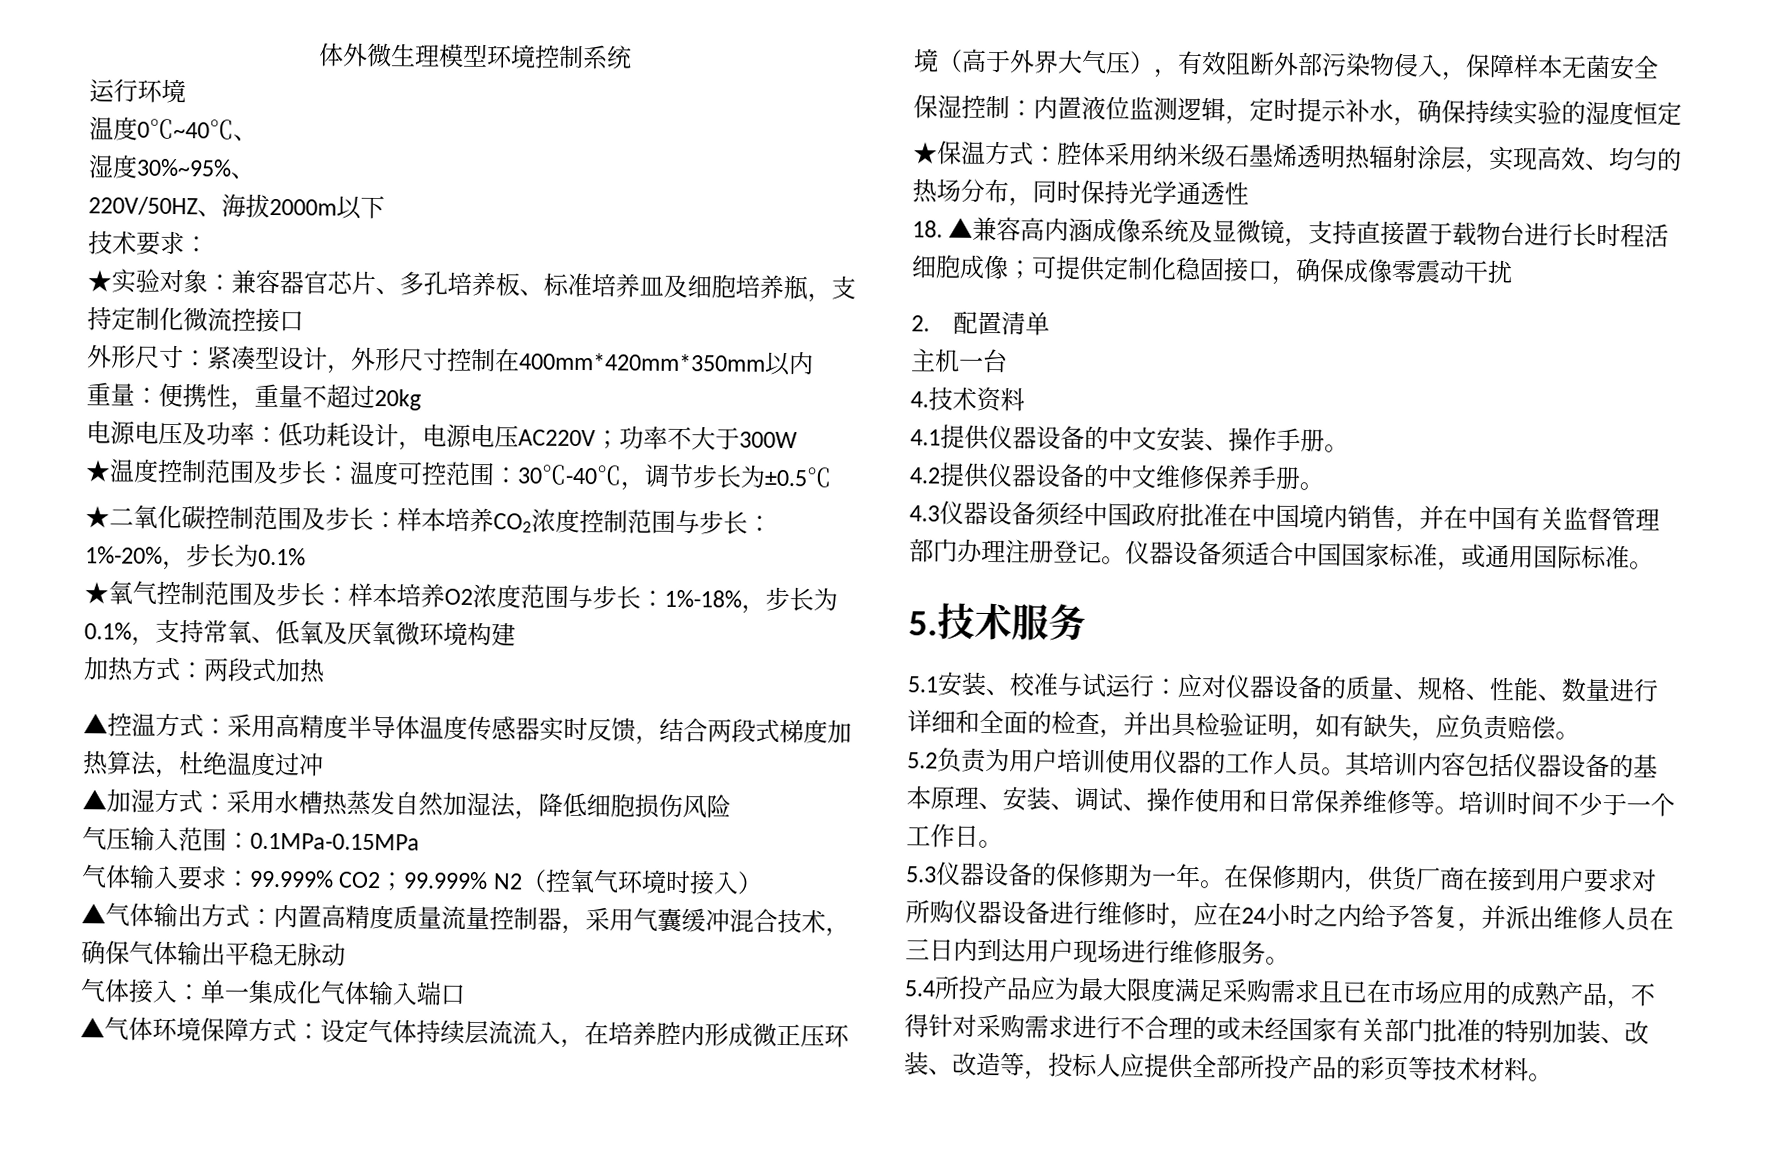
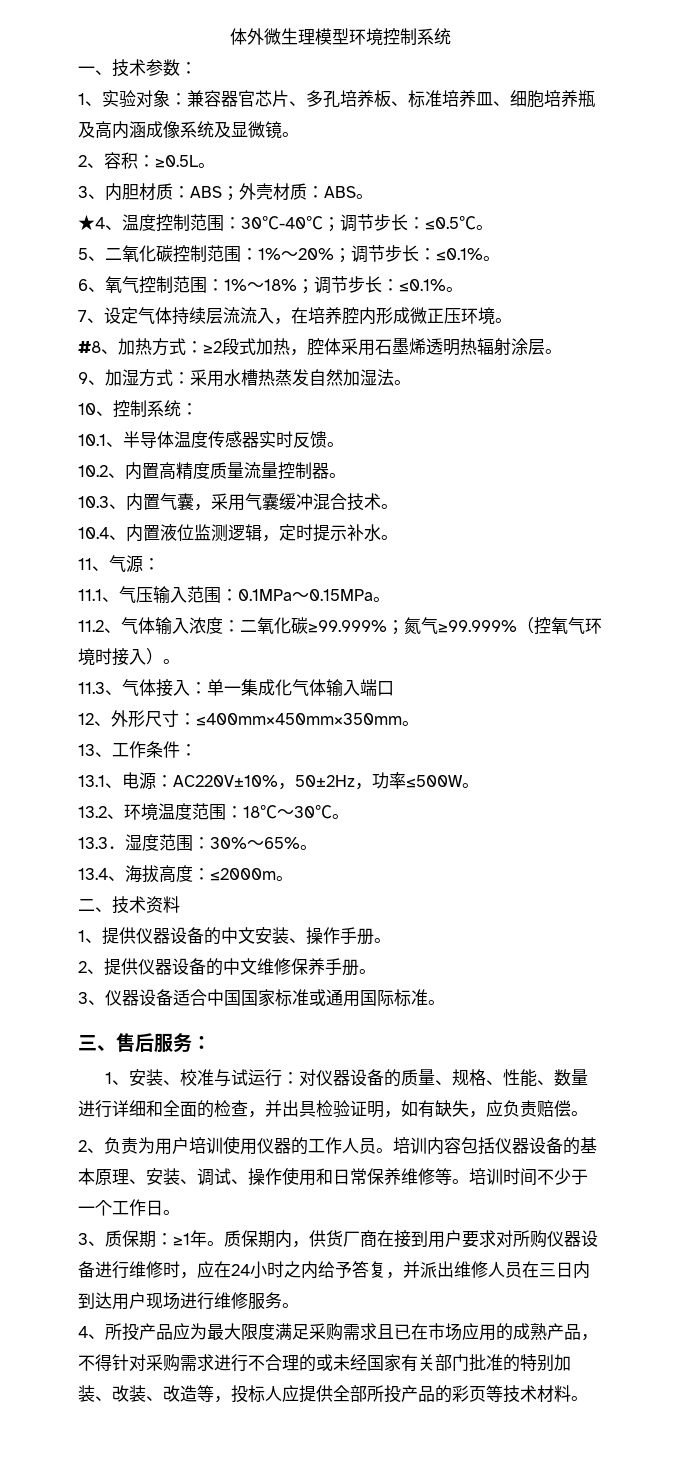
[89,78,186,104] [89,116,258,141] [88,154,255,179] [88,193,385,220] [88,230,209,256] [87,269,112,292] 运行环境 // 温度0℃~40℃、 // 湿度30%~95%、 // 220V/50HZ、海拔2000m以下 // 技术要求： // ★ -> [78,59,197,77] [78,93,102,106] 一、技术参数： // 1、
[663,274,688,299] 及 -> [493,101,510,106] 、
[807,275,856,303] [87,306,304,333] [86,344,814,377] [86,382,421,411] [86,420,798,451] [85,458,832,491] [85,504,772,535] [85,543,306,571] [84,580,838,614] [84,618,516,647] [83,656,326,684] [83,712,852,745] [83,750,324,779] [82,788,731,820] [82,826,420,852] [81,864,763,895] [81,902,850,937] [81,940,346,967] [80,978,465,1006] [80,1016,321,1043] ，支持定制化微流控接口 // 外形尺寸：紧凑型设计，外形尺寸控制在400mm*420mm*350mm以内 // 重量：便携性，重量不超过20kg // 电源电压及功率：低功耗设计，电源电压AC220V；功率不大于300W // ★温度控制范围及步长：温度可控范围：30℃-40℃，调节步长为±0.5℃ // ★二氧化碳控制范围及步长：样本培养CO2浓度控制范围与步长：1%-20%，步长为0.1% // ★氧气控制范围及步长：样本培养O2浓度范围与步长：1%-18%，步长为0.1%，支持常氧、低氧及厌氧微环境构建 // 加热方式：两段式加热 // ▲控温方式：采用高精度半导体温度传感器实时反馈，结合两段式梯度加热算法，杜绝温度过冲 // ▲加湿方式：采用水槽热蒸发自然加湿法，降低细胞损伤风险 // 气压输入范围：0.1MPa-0.15MPa // 气体输入要求：99.999% CO2；99.999% N2（控氧气环境时接入） // ▲气体输出方式：内置高精度质量流量控制器，采用气囊缓冲混合技术，确保气体输出平稳无脉动 // 气体接入：单一集成化气体输入端口 // ▲气体环境保障方式： -> [78,121,299,139] [78,152,215,169] [78,183,373,201] [78,214,493,232] [78,245,500,263] [78,276,463,294] [78,310,104,323] 及高内涵成像系统及显微镜。 // 2、容积：≥0.5L。 // 3、内胆材质：ABS；外壳材质：ABS。 // ★4、温度控制范围：30℃-40℃；调节步长：≤0.5℃。 // 5、二氧化碳控制范围：1%～20%；调节步长：≤0.1%。 // 6、氧气控制范围：1%～18%；调节步长：≤0.1%。 // 7、
[937,48,1659,81] [913,94,1034,119] （高于外界大气压），有效阻断外部污染物侵入，保障样本无菌安全 // 保湿控制： -> [495,318,512,323] [78,338,562,356] [78,369,411,387] [78,400,198,418] [78,431,344,448] [78,462,346,480] [78,493,398,511] [78,527,126,540] 。 // #8、加热方式：≥2段式加热，腔体采用石墨烯透明热辐射涂层。 // 9、加湿方式：采用水槽热蒸发自然加湿法。 // 10、控制系统： // 10.1、半导体温度传感器实时反馈。 // 10.2、内置高精度质量流量控制器。 // 10.3、内置气囊，采用气囊缓冲混合技术。 // 10.4、
[1393,99,1682,127] [913,140,1682,173] [912,178,1249,207] [912,216,1670,248] [911,254,1513,285] [911,310,1051,336] [910,348,1008,374] [910,391,929,408] ，确保持续实验的湿度恒定 // ★保温方式：腔体采用纳米级石墨烯透明热辐射涂层，实现高效、均匀的热场分布，同时保持光学通透性 // 18. ▲兼容高内涵成像系统及显微镜，支持直接置于载物台进行长时程活细胞成像；可提供定制化稳固接口，确保成像零震动干扰 // 2.配置清单 // 主机一台 // 4. -> [381,535,398,540] [78,555,160,573] [78,586,390,604] [78,617,602,635] [78,648,180,666] [78,679,394,697] [78,710,419,727] [78,741,197,758] [78,772,479,790] [78,803,349,821] [78,834,317,851] [78,865,293,883] [78,899,112,912] 。 // 11、气源： // 11.1、气压输入范围：0.1MPa～0.15MPa。 // 11.2、气体输入浓度：二氧化碳≥99.999%；氮气≥99.999%（控氧气环境时接入）。 // 11.3、气体接入：单一集成化气体输入端口 // 12、外形尺寸：≤400mm×450mm×350mm。 // 13、工作条件： // 13.1、电源：AC220V±10%，50±2Hz，功率≤500W。 // 13.2、环境温度范围：18℃～30℃。 // 13.3．湿度范围：30%～65%。 // 13.4、海拔高度：≤2000m。 // 二、
[910,429,941,446] 4.1 -> [78,930,102,943] 1、
[909,467,941,484] 4.2 -> [78,961,104,974] 2、
[909,500,1660,533] [909,538,1247,567] 4.3仪器设备须经中国政府批准在中国境内销售，并在中国有关监督管理部门办理注册登记。仪器设备须 -> [78,989,173,1006] 3、仪器设备
[1437,561,1462,571] ， -> (309, 997) none
[908,602,1086,641] [907,676,939,693] 5.技术服务 // 5.1 -> [78,1033,211,1053] [105,1072,130,1085] 三、售后服务： // 1、
[1177,673,1203,699] 应 -> (300, 1078) none
[907,752,938,769] 5.2 -> [78,1140,104,1153] 2、
[1345,751,1371,777] 其 -> (393, 1150) none
[906,861,1297,890] 5.3仪器设备的保修期为一年。在保修 -> [78,1230,258,1248] 3、质保期：≥1年。质保
[904,980,936,997] 5.4 -> [78,1326,105,1339] 4、

